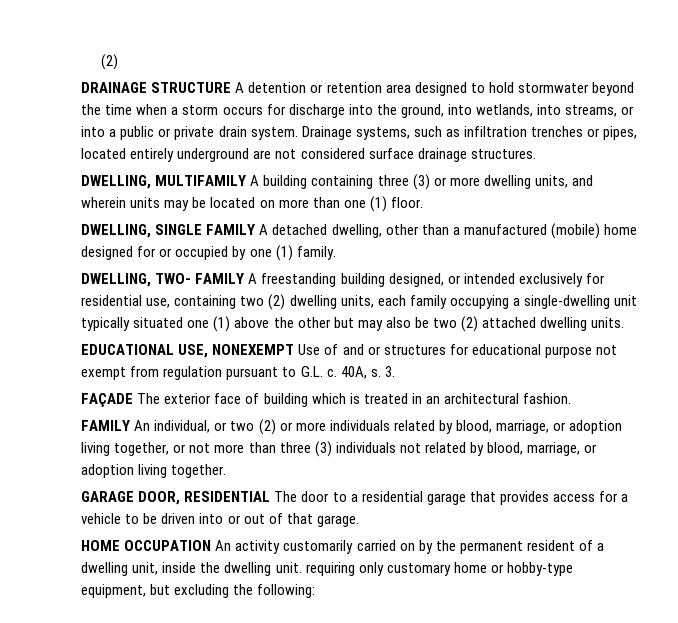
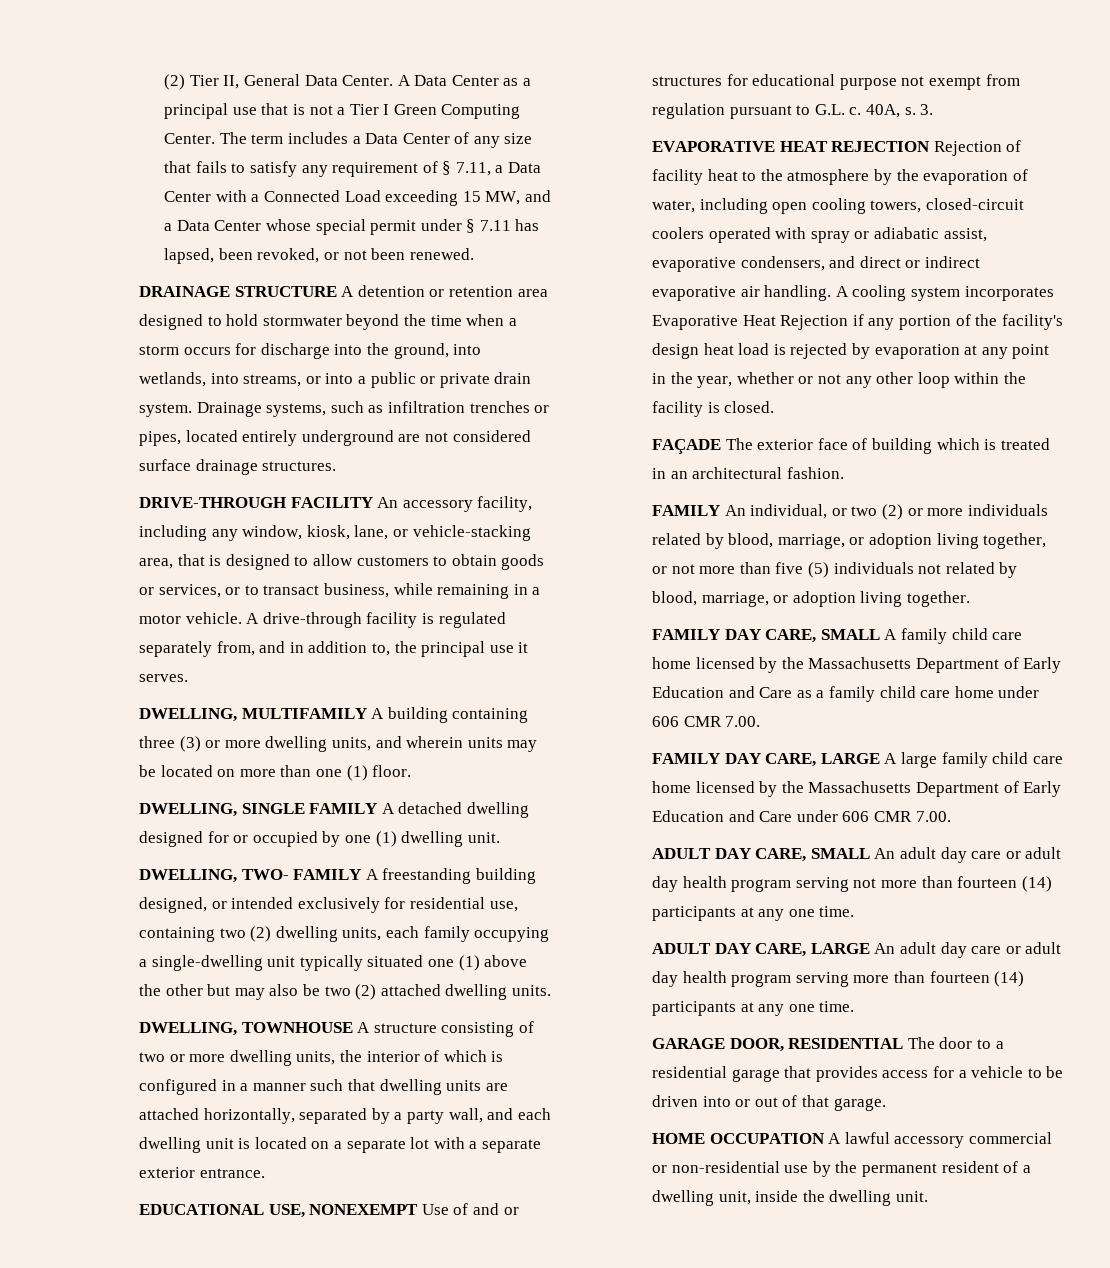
[101,54,119,70] (2) -> [164,74,532,90] [164,103,521,119] [164,132,533,148] [164,161,542,177] [164,190,551,206] [164,219,540,235] [164,248,474,264] (2) Tier II, General Data Center. A Data Center as a principal use that is not a Tier I Green Computing Center. The term includes a Data Center of any size that fails to satisfy any requirement of § 7.11, a Data Center with a Connected Load exceeding 15 MW, and a Data Center whose special permit under § 7.11 has lapsed, been revoked, or not been renewed.
(536, 154) none -> [139,496,533,512] [139,525,531,541] [139,554,545,570] [139,583,541,599] [139,612,506,628] [139,641,529,657] [139,674,189,682] // DRIVE-THROUGH FACILITY An accessory facility, including any window, kiosk, lane, or vehicle-stacking area, that is designed to allow customers to obtain goods or services, or to transact business, while remaining in a motor vehicle. A drive-through facility is regulated separately from, and in addition to, the principal use it serves.
[331,223,637,239] dwelling, other than a manufactured (mobile) home -> [467,802,530,818] dwelling
[296,246,336,260] family. -> [401,831,500,847] dwelling unit.
(625, 322) none -> [139,1021,535,1037] [139,1050,504,1066] [139,1079,508,1095] [139,1108,551,1124] [139,1137,541,1153] [139,1167,265,1178] // DWELLING, TOWNHOUSE A structure consisting of two or more dwelling units, the interior of which is configured in a manner such that dwelling units are attached horizontally, separated by a party wall, and each dwelling unit is located on a separate lot with a separate exterior entrance.
(395, 371) none -> [652,140,1022,156] [652,169,1028,185] [652,198,1025,214] [652,227,987,243] [652,256,981,272] [652,285,1054,301] [652,314,1063,330] [652,343,1050,359] [652,372,1026,388] [652,401,775,417] // EVAPORATIVE HEAT REJECTION Rejection of facility heat to the atmosphere by the evaporation of water, including open cooling towers, closed-circuit coolers operated with spray or adiabatic assist, evaporative condensers, and direct or indirect evaporative air handling. A cooling system incorporates Evaporative Heat Rejection if any portion of the facility's design heat load is rejected by evaporation at any point in the year, whether or not any other loop within the facility is closed.
[279,441,332,457] three (3) -> [775,562,830,578] five (5)
(227, 471) none -> [652,628,1023,644] [652,657,1062,673] [652,686,1040,702] [652,716,761,727] [652,752,1063,768] [652,781,1062,797] [652,810,951,822] [652,847,1062,863] [652,876,1052,892] [652,906,855,921] [652,942,1062,958] [652,971,1025,987] [652,1001,855,1016] // FAMILY DAY CARE, SMALL A family child care home licensed by the Massachusetts Department of Early Education and Care as a family child care home under 606 CMR 7.00. // FAMILY DAY CARE, LARGE A large family child care home licensed by the Massachusetts Department of Early Education and Care under 606 CMR 7.00. // ADULT DAY CARE, SMALL An adult day care or adult day health program serving not more than fourteen (14) participants at any one time. // ADULT DAY CARE, LARGE An adult day care or adult day health program serving more than fourteen (14) participants at any one time.
[215,540,415,554] An activity customarily carried on -> [828,1132,1053,1148] [652,1161,809,1173] A lawful accessory commercial or non-residential use
[305,562,573,576] [81,584,316,598] requiring only customary home or hobby-type equipment, but excluding the following: -> (929, 1196) none

